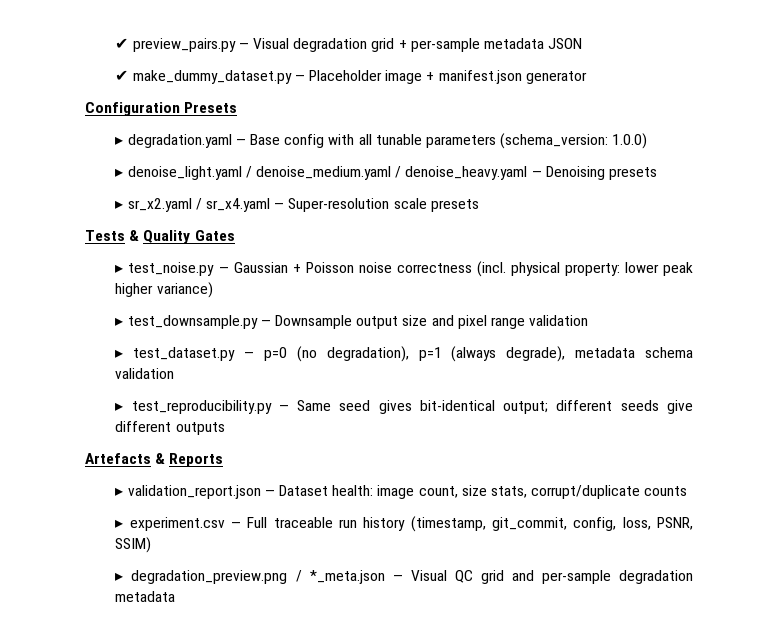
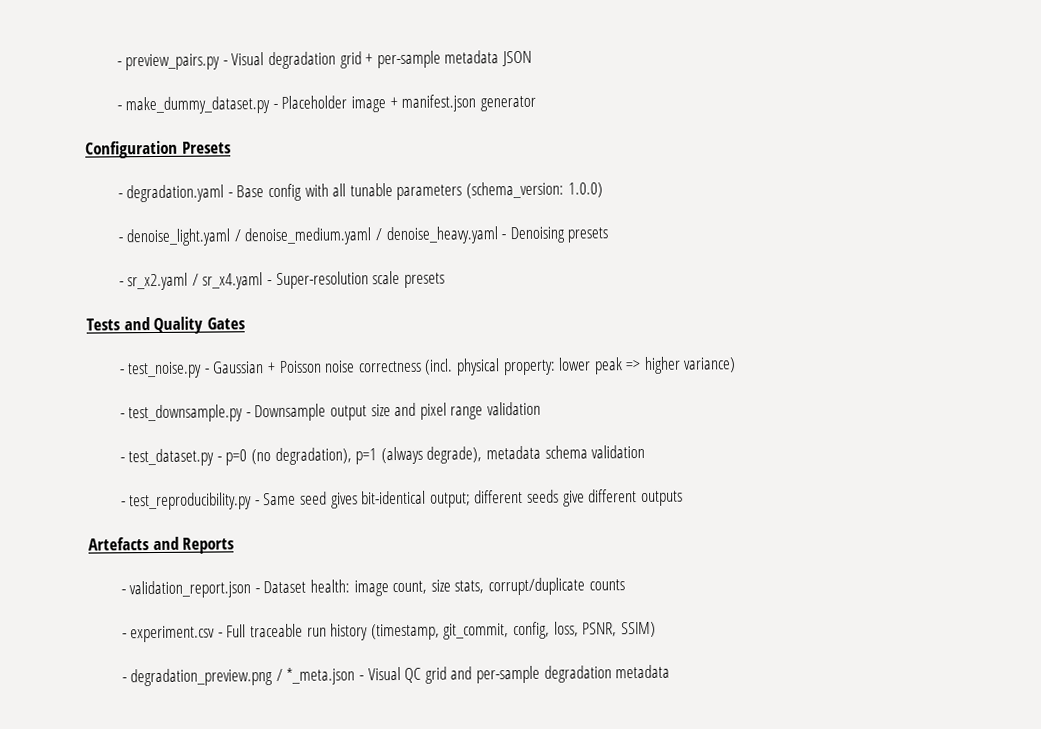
[115,38,249,52] ✔ preview_pairs.py — -> [116,53,228,71] - preview_pairs.py -
[115,70,305,84] ✔ make_dummy_dataset.py — -> [116,96,278,115] - make_dummy_dataset.py -
[115,134,246,148] ▸ degradation.yaml — -> [117,184,233,203] - degradation.yaml -
[115,168,124,177] ▸ -> [117,237,123,243] -
[531,171,542,177] — -> [501,234,507,240] -
[115,200,124,209] ▸ -> [118,281,124,287] -
[274,203,285,209] — -> [266,280,272,286] -
[129,230,140,241] & -> [123,317,150,331] and
[115,262,229,276] ▸ test_noise.py — -> [119,361,210,379] - test_noise.py -
(693, 269) none -> [625,360,642,371] =>
[115,315,271,329] ▸ test_downsample.py — -> [119,404,251,423] - test_downsample.py -
[115,347,255,361] ▸ test_dataset.py — -> [119,448,222,467] - test_dataset.py -
[115,400,289,414] ▸ test_reproducibility.py — -> [120,492,260,511] - test_reproducibility.py -
[155,453,166,464] & -> [152,536,179,551] and
[115,485,275,499] ▸ validation_report.json — -> [120,580,260,599] - validation_report.json -
[115,517,242,531] ▸ experiment.csv — -> [121,625,223,643] - experiment.csv -
[115,572,124,581] ▸ -> [121,677,127,683] -
[392,575,403,581] — -> [358,675,364,681] -

